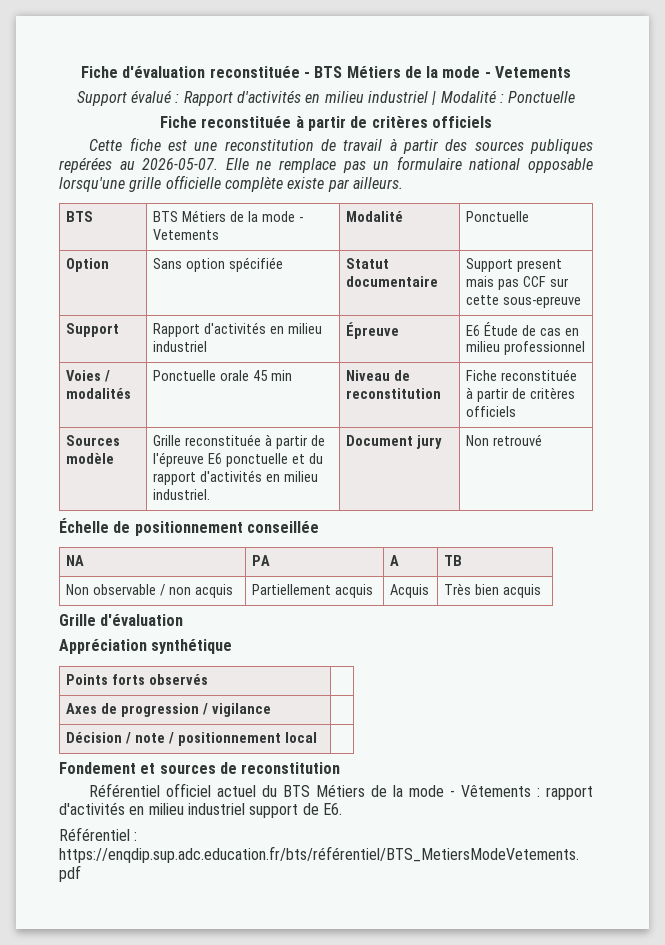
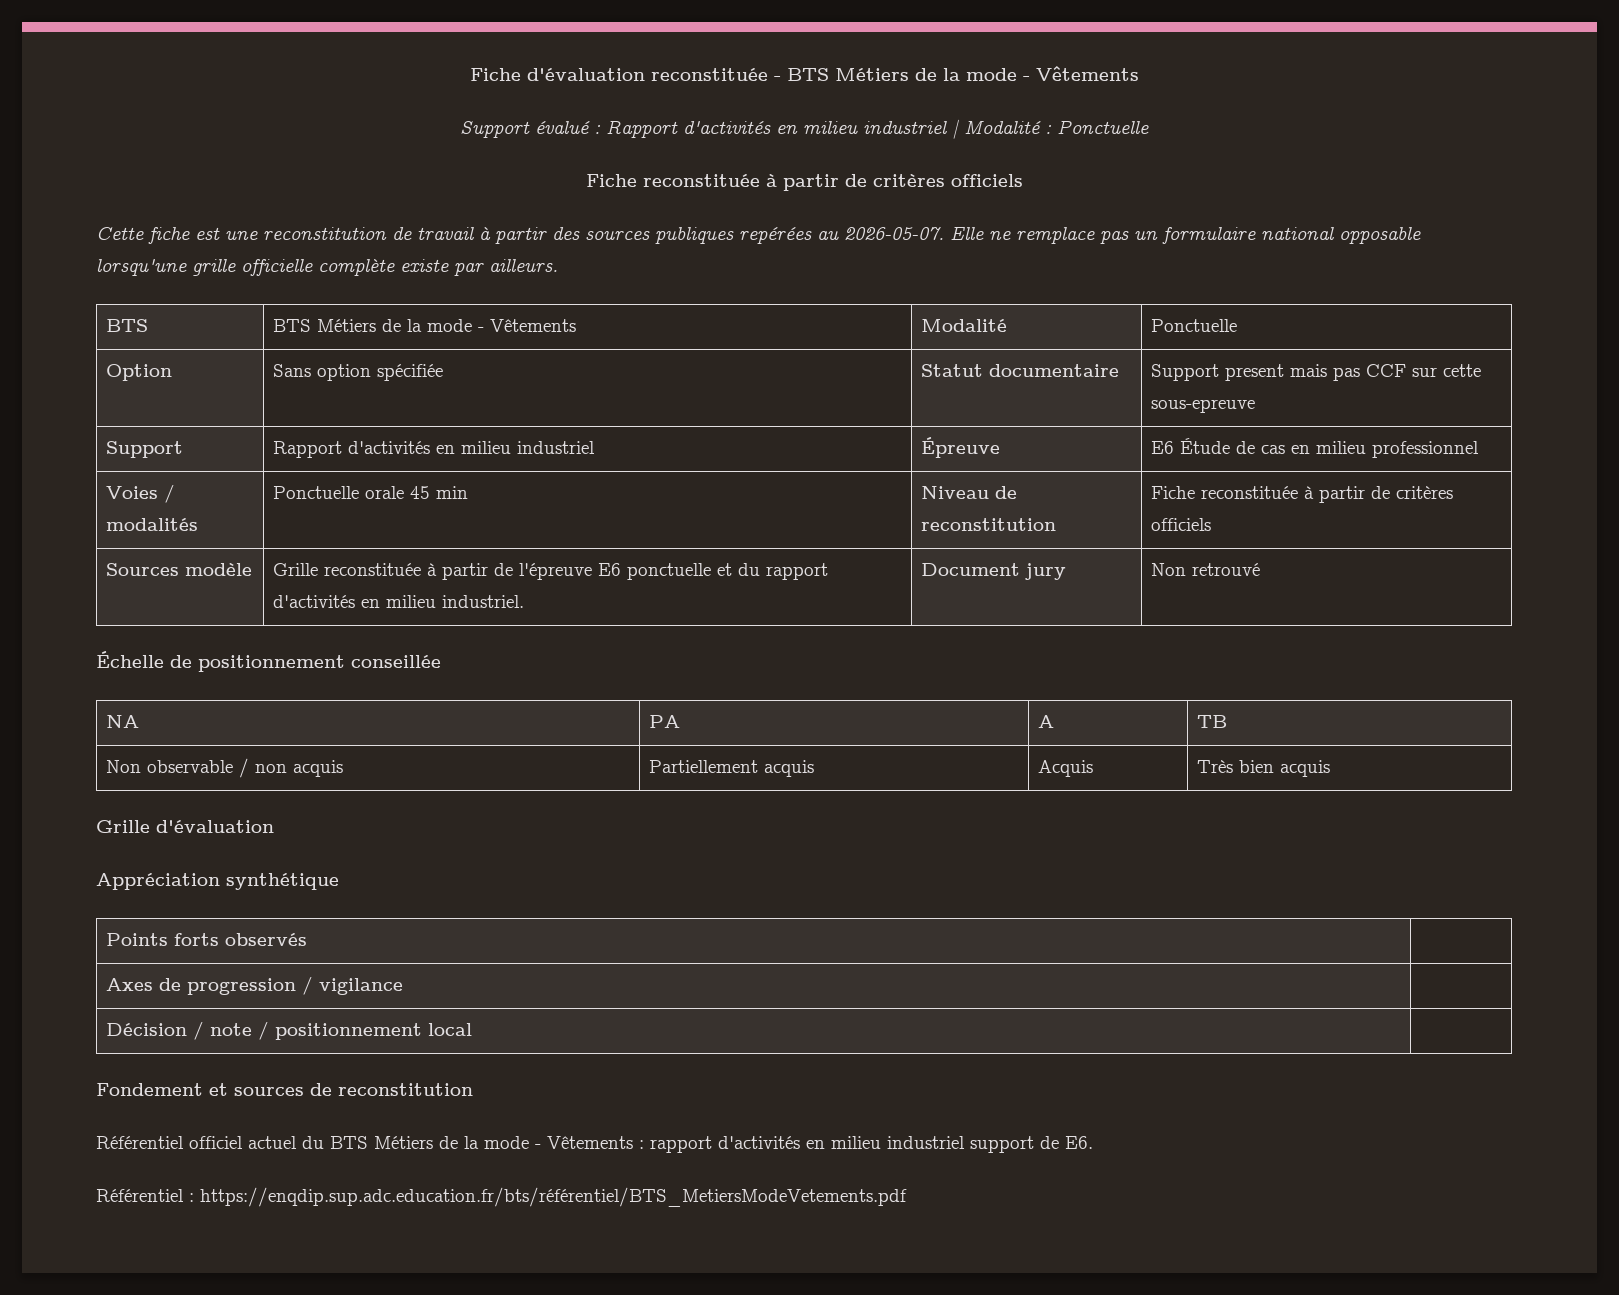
[495,66,572,78] Vetements -> [1035,66,1139,81] Vêtements
[153,229,220,240] Vetements -> [490,319,577,332] Vêtements

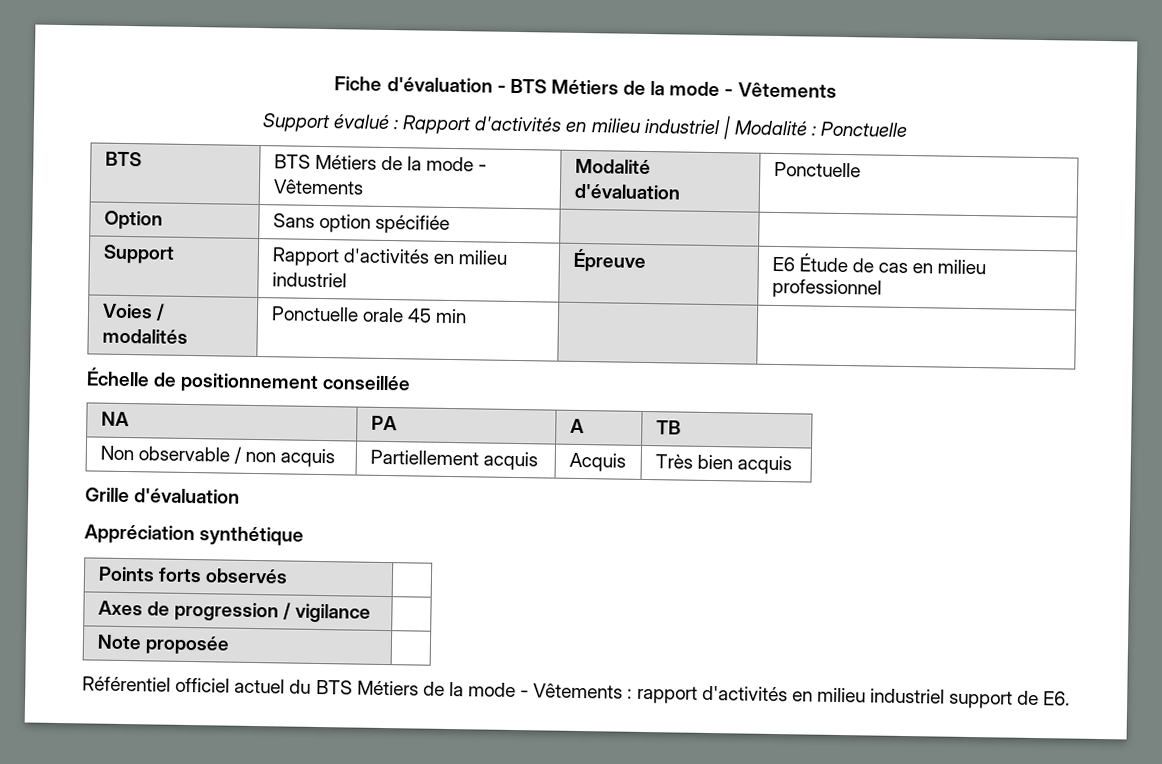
[650,68,768,81] reconstituée -> (493, 84) none
[585,174,1023,191] [96,227,1421,244] [96,259,558,276] // Fiche reconstituée à partir de critères officiels // Cette fiche est une reconstitution de travail à partir des sources publiques repérées au 2026-05-07. Elle ne remplace pas un formulaire national opposable lorsqu'une grille officielle complète existe par ailleurs. -> (909, 129) none
(1008, 325) none -> [573,183,681,200] d'évaluation
[921,364,1120,377] [1151,364,1482,381] [1151,399,1256,413] Statut documentaire | Support present mais pas CCF sur cette sous-epreuve -> (450, 224) |
[921,486,1018,499] [921,518,1057,531] [1151,486,1454,503] [1151,518,1212,531] [106,563,253,576] [273,563,829,580] [273,595,525,608] [921,563,1067,580] [1151,563,1261,576] Niveau de reconstitution | Fiche reconstituée à partir de critères officiels // Sources modèle | Grille reconstituée à partir de l'épreuve E6 ponctuelle et du rapport d'activités en milieu industriel. | Document jury | Non retrouvé -> (467, 316) |
[106,1021,473,1040] [96,1083,473,1096] Décision / note / positionnement local | // Fondement et sources de reconstitution -> [96,634,230,655] Note proposée |
[96,1187,907,1207] // Référentiel : https://enqdip.sup.adc.education.fr/bts/référentiel/BTS_MetiersModeVetements.pdf -> (1071, 698) none

